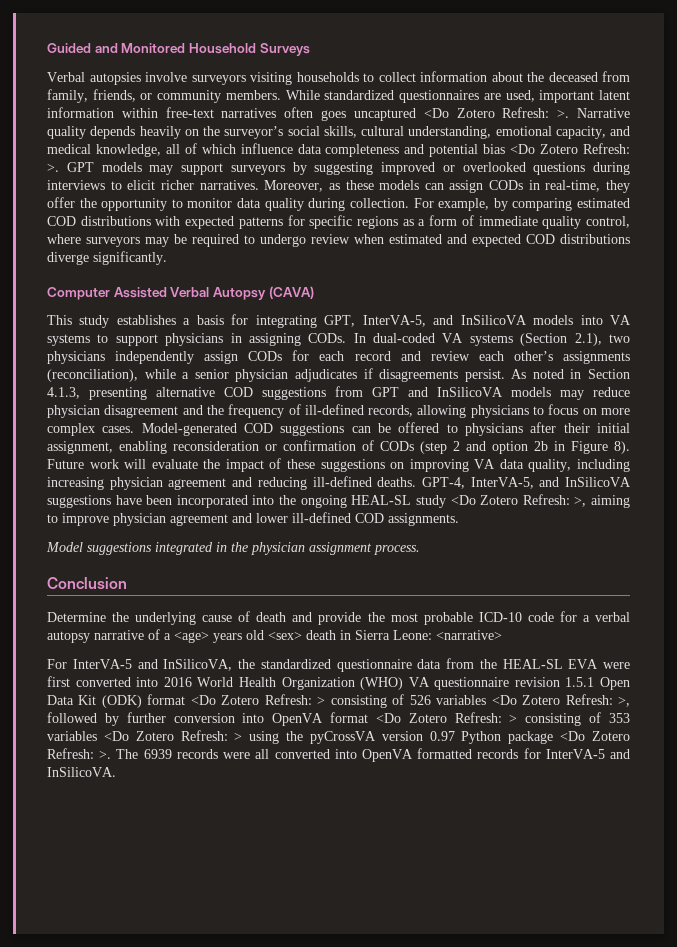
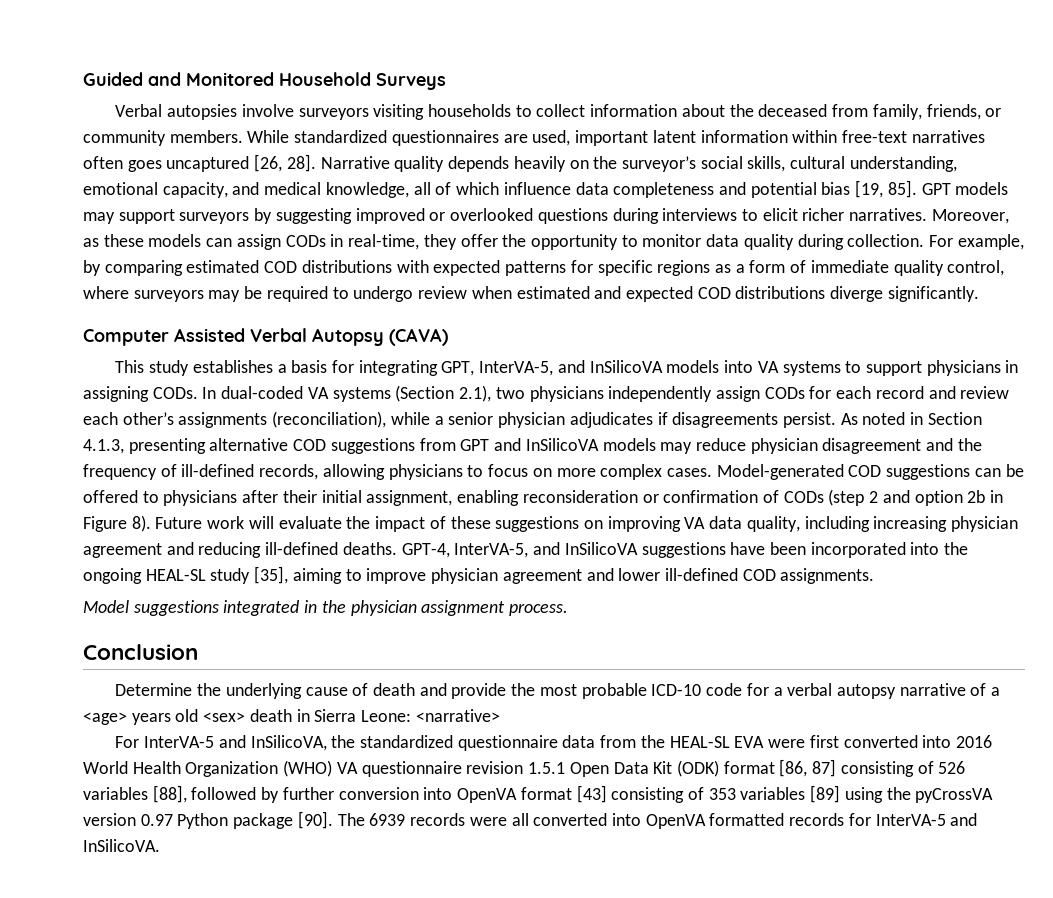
[423,107,570,118] <Do Zotero Refresh: >. -> [254,154,316,172] [26, 28].
[510,143,630,154] [47,163,59,172] <Do Zotero Refresh: >. -> [855,180,917,198] [19, 85].
[450,494,587,507] <Do Zotero Refresh: >, -> [254,566,289,584] [35],
[190,694,630,708] <Do Zotero Refresh: > consisting of 526 variables <Do Zotero Refresh: >, -> [779,759,966,777] [83,785,187,803] [86, 87] consisting of 526 variables [88],
[375,712,630,726] [47,730,243,741] <Do Zotero Refresh: > consisting of 353 variables <Do Zotero Refresh: > -> [576,785,841,803] [43] consisting of 353 variables [89]
[560,731,630,741] [47,748,112,759] <Do Zotero Refresh: >. -> [297,811,333,829] [90].

